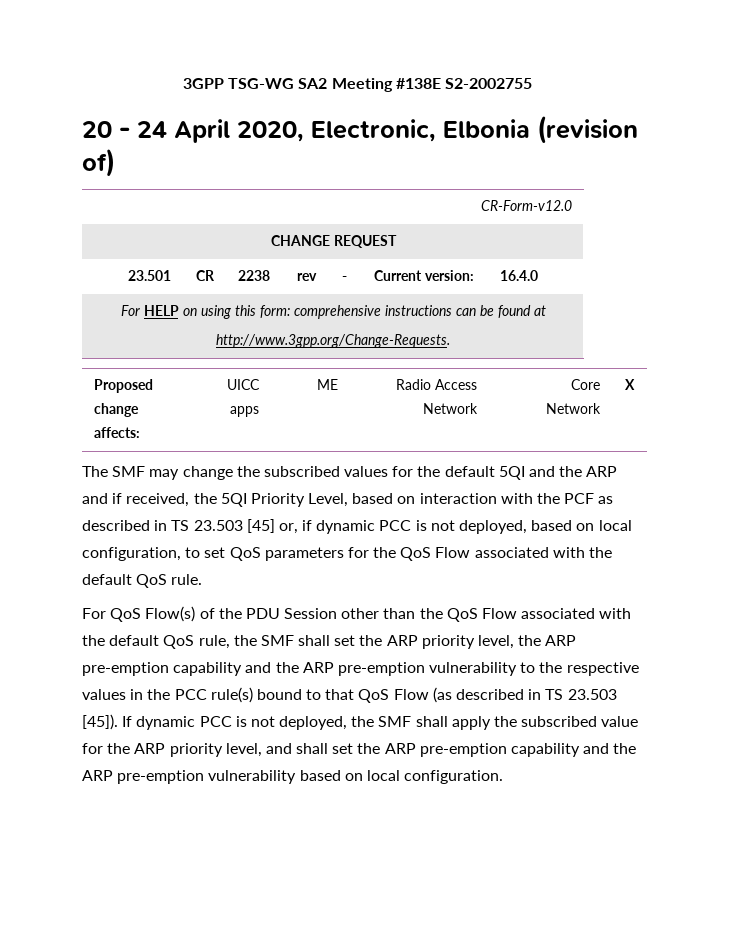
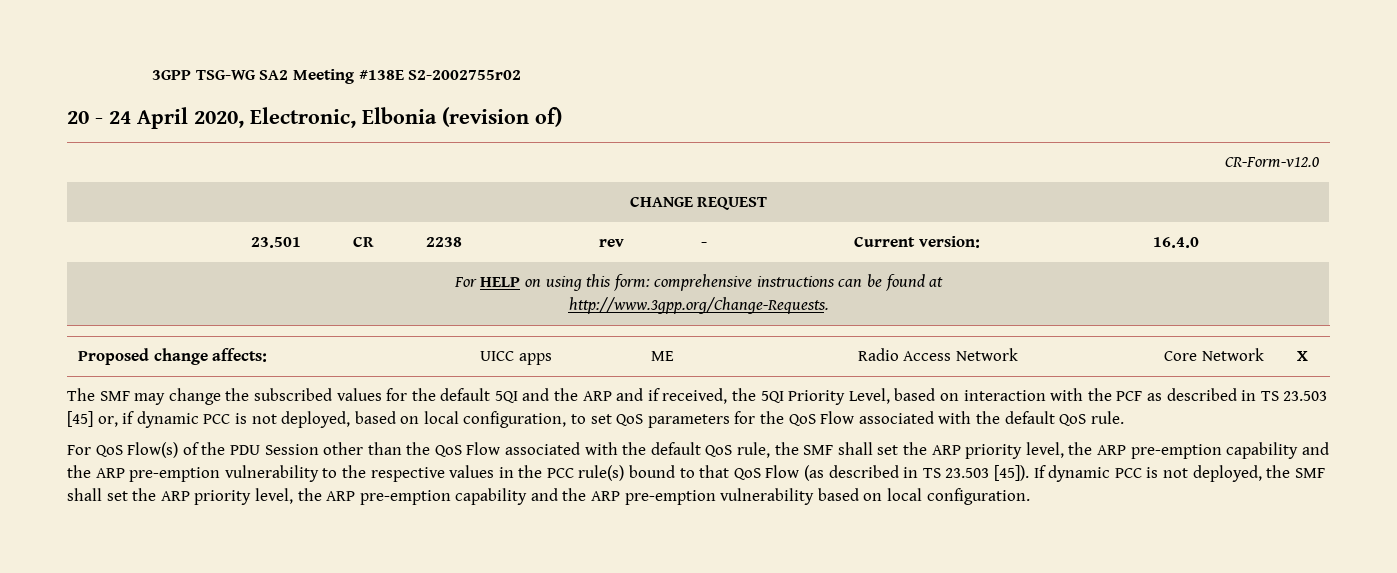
[444,78,532,89] S2-2002755 -> [408,70,522,80] S2-2002755r02
[451,716,639,730] [82,743,354,757] apply the subscribed value for the ARP priority level, and shall set -> [106,488,293,505] set the ARP priority level,

